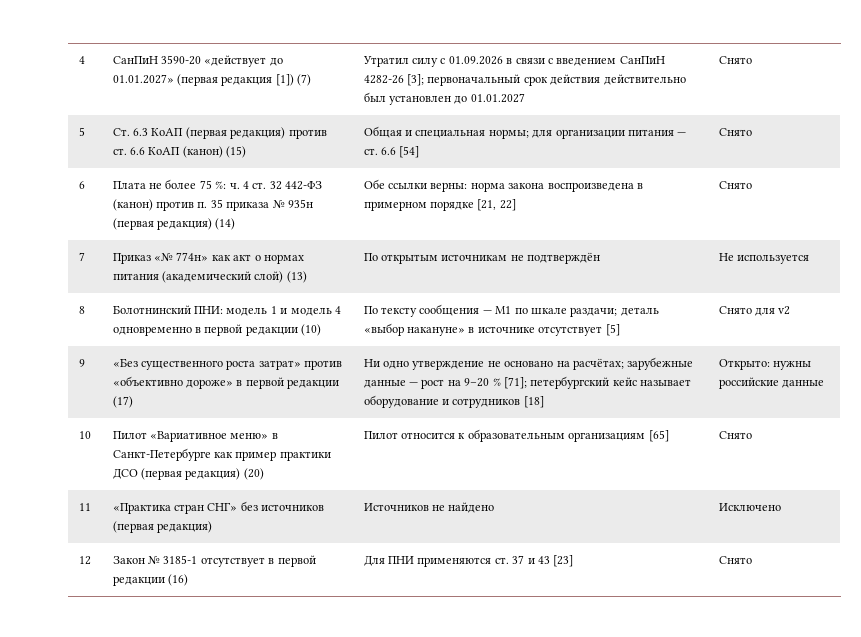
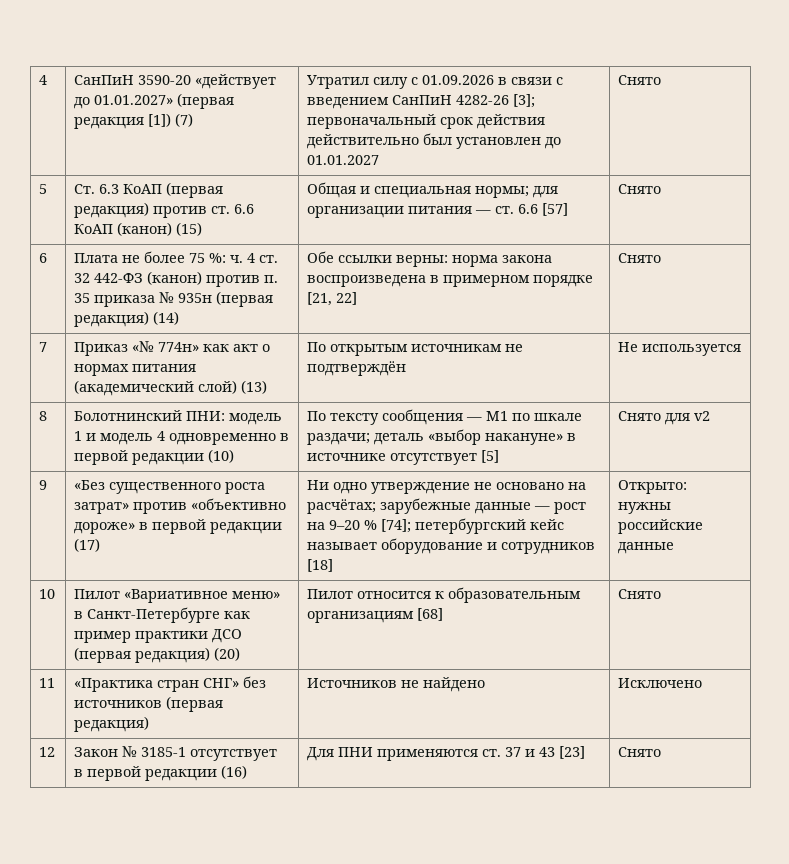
[399,146,420,158] [54] -> [542,203,569,216] [57]
[503,377,527,389] [71]; -> [381,519,412,533] [74];
[648,430,669,442] [65] -> [417,608,444,621] [68]

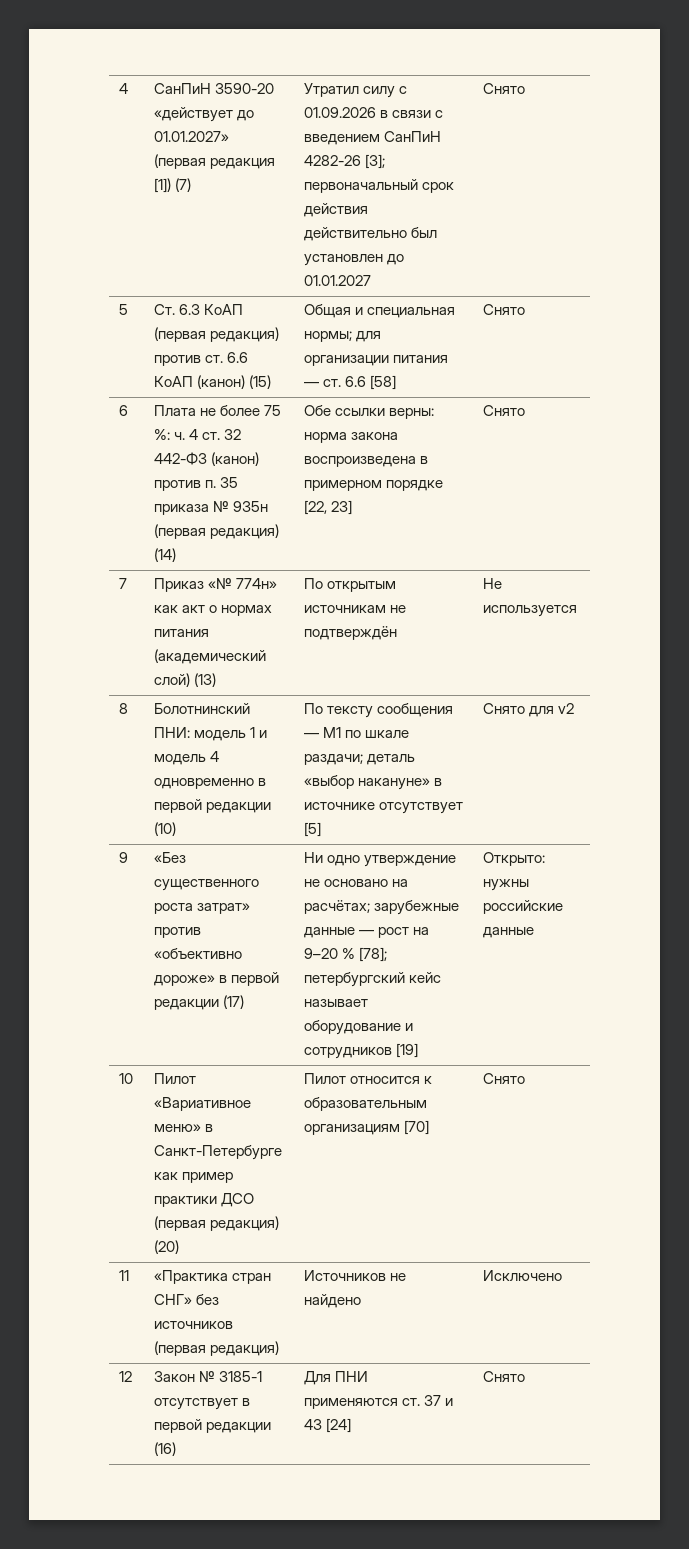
[542,203,569,216] [57] -> [370,375,397,390] [58]
[307,292,358,306] [21, 22] -> [304,500,353,515] [22, 23]
[381,519,412,533] [74]; -> [359,947,388,962] [78];
[307,559,334,572] [18] -> [396,1043,419,1058] [19]
[417,608,444,621] [68] -> [404,1120,430,1135] [70]
[559,746,586,759] [23] -> [326,1418,352,1433] [24]

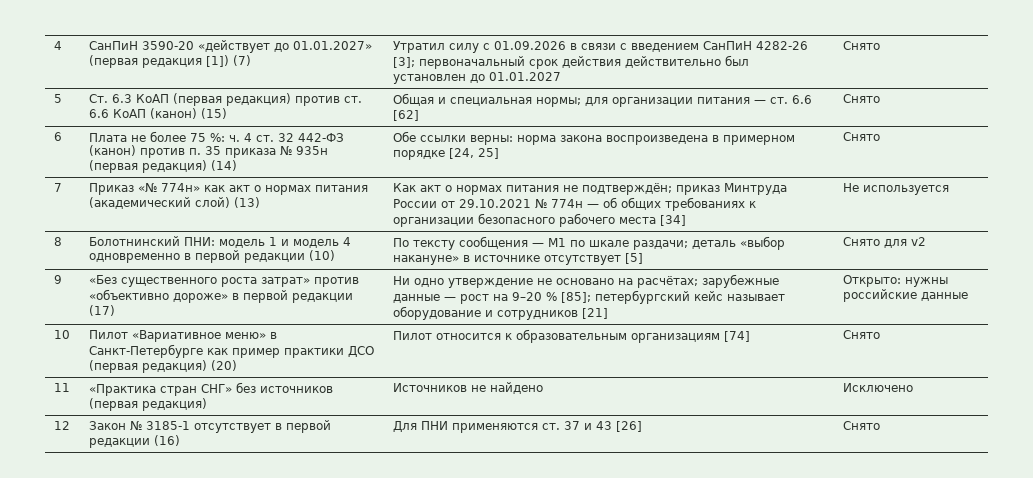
[370,375,397,390] [58] -> [393,110,420,121] [62]
[304,500,353,515] [22, 23] -> [449,148,500,159] [24, 25]
[304,578,397,592] [304,605,407,613] [304,626,398,640] По открытым источникам не подтверждён -> [393,183,788,195] [393,197,757,211] [393,213,687,227] Как акт о нормах питания не подтверждён; приказ Минтруда России от 29.10.2021 № 774н — об общих требованиях к организации безопасного рабочего места [34]
[359,947,388,962] [78]; -> [561,292,592,303] [85];
[396,1043,419,1058] [19] -> [582,308,609,319] [21]
[404,1120,430,1135] [70] -> [724,331,751,342] [74]
[326,1418,352,1433] [24] -> [616,421,643,432] [26]

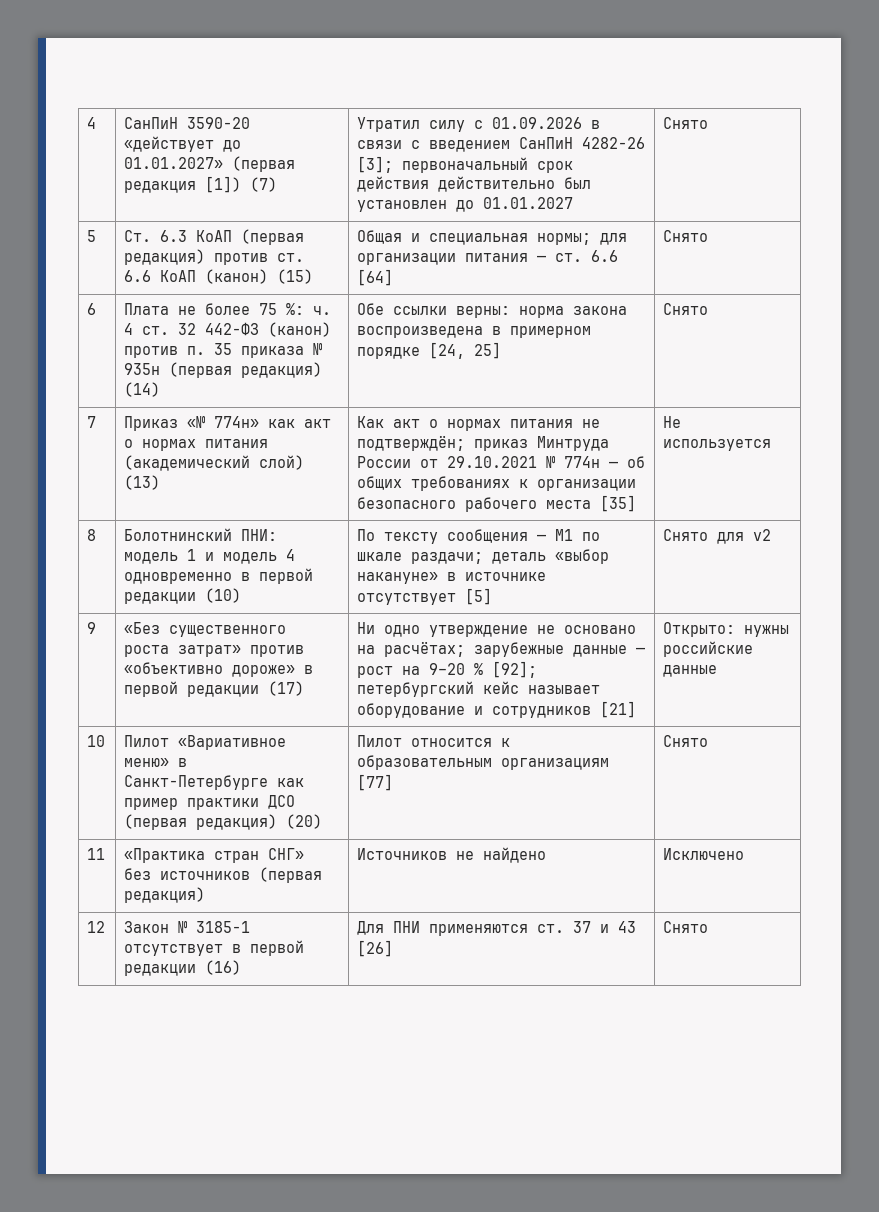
[393,110,420,121] [62] -> [357,269,394,286] [64]
[660,215,687,226] [34] -> [600,495,637,512] [35]
[561,292,592,303] [85]; -> [492,661,538,678] [92];
[724,331,751,342] [74] -> [357,774,394,791] [77]

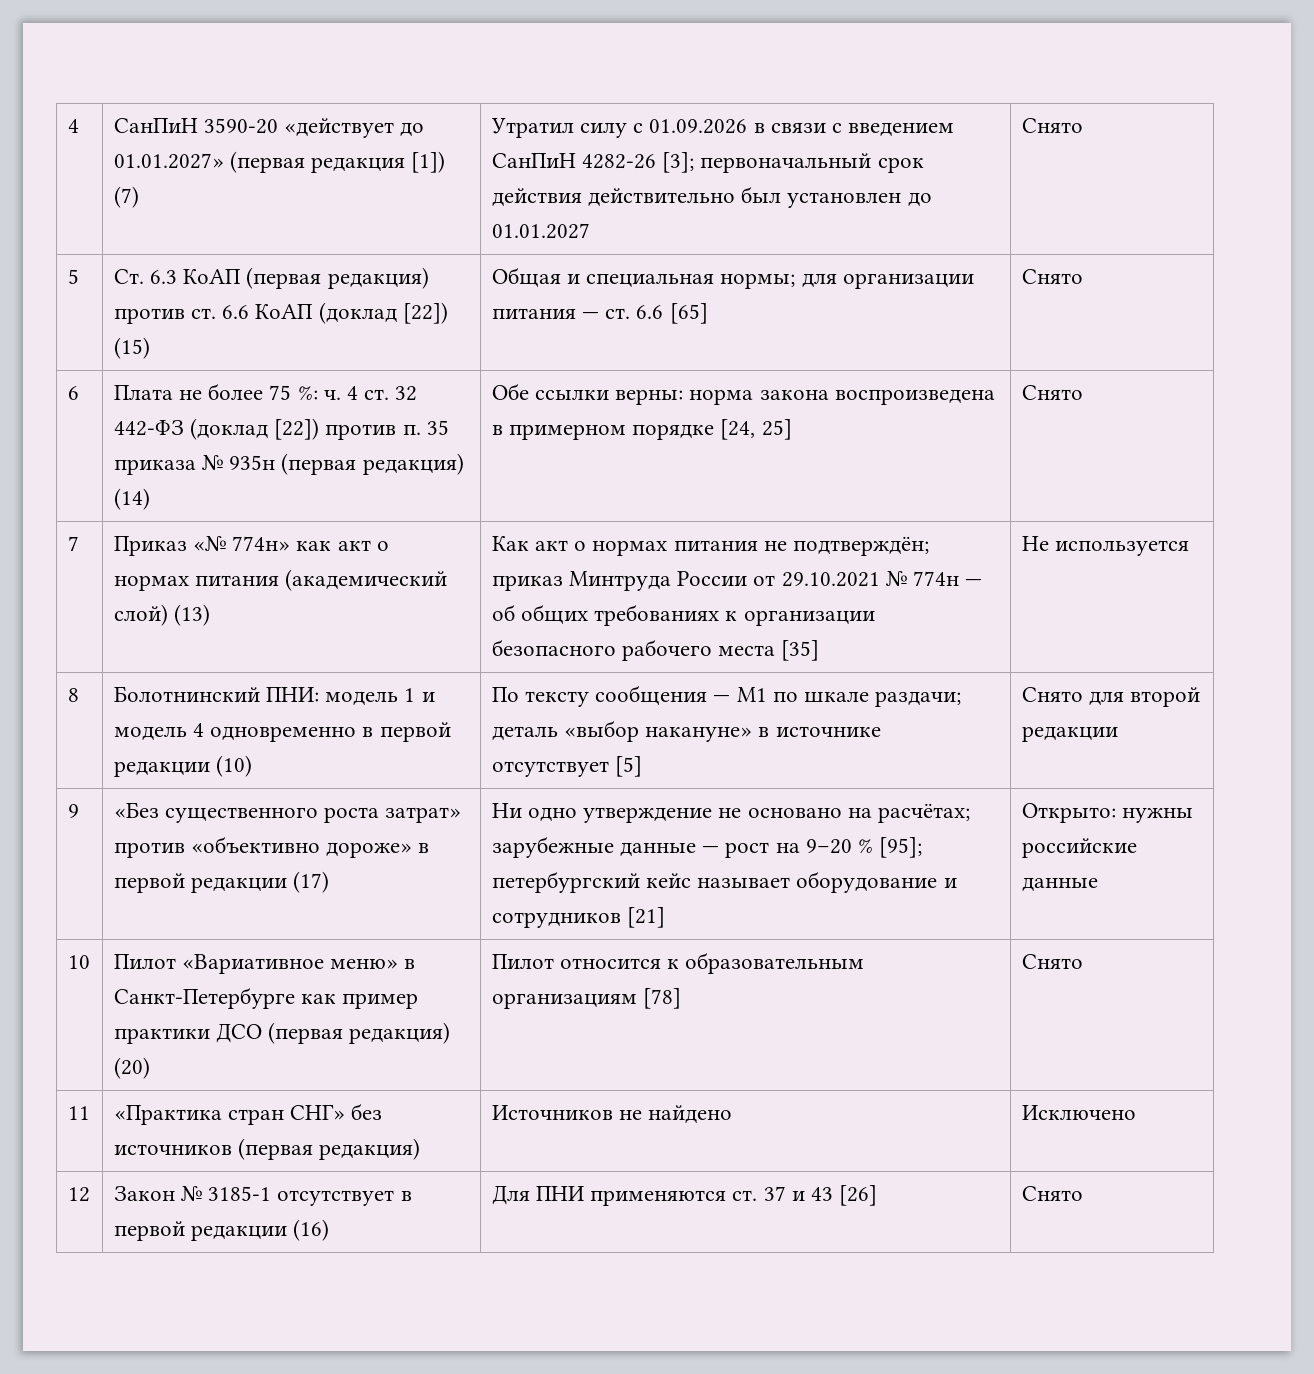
[205,269,269,284] (канон) -> [318,302,448,324] (доклад [22])
[357,269,394,286] [64] -> [669,303,708,324] [65]
[268,322,332,337] (канон) -> [189,418,320,440] (доклад [22])
[753,529,772,541] v2 -> [1130,687,1201,707] [1021,726,1118,742] второй редакции
[492,661,538,678] [92]; -> [879,837,923,858] [95];
[357,774,394,791] [77] -> [642,988,681,1009] [78]

